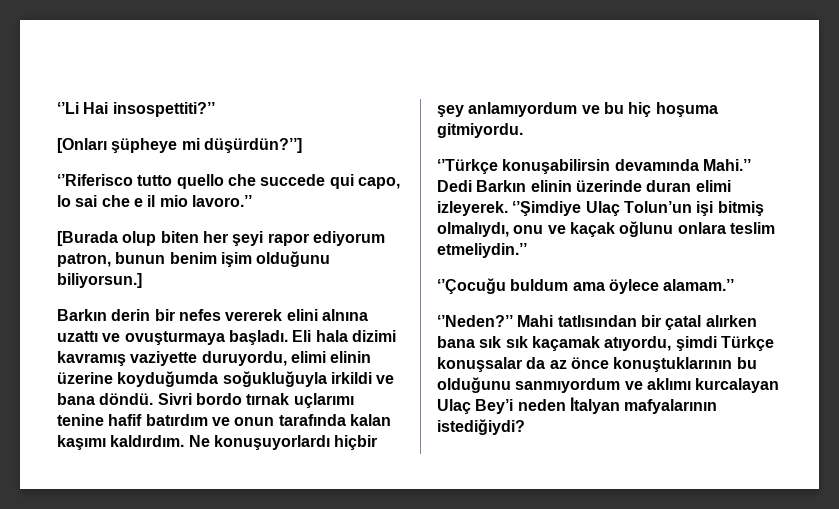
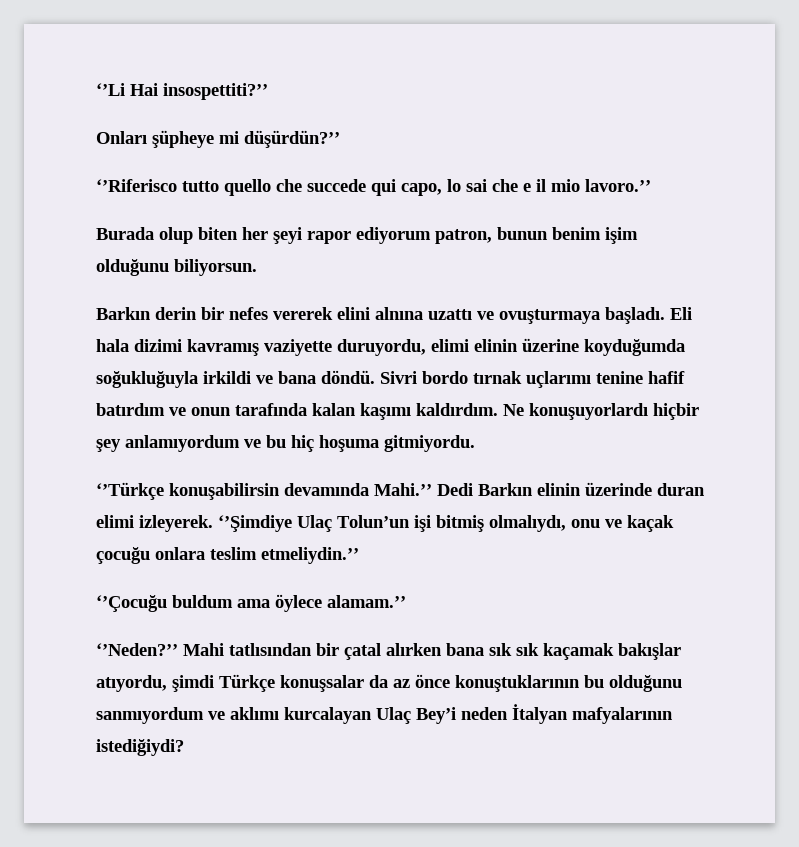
[57,138,107,153] [Onları -> [96,131,147,144] Onları
[203,138,302,153] düşürdün?’’] -> [244,130,340,148] düşürdün?’’
[57,231,118,246] [Burada -> [96,227,154,240] Burada
[57,273,142,288] biliyorsun.] -> [174,259,257,276] biliyorsun.
[619,221,674,237] oğlunu -> [96,547,150,564] çocuğu
(600, 343) none -> [618,643,681,660] bakışlar

